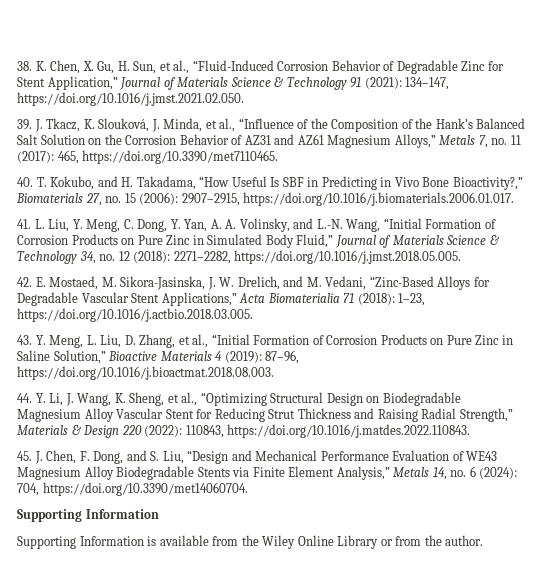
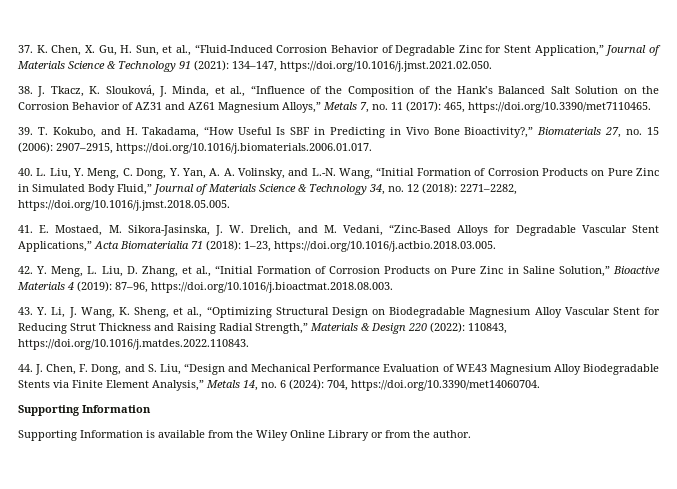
[17,61,32,71] 38. -> [18,45,33,53] 37.
[17,119,32,130] 39. -> [18,86,33,94] 38.
[17,177,33,187] 40. -> [18,127,33,135] 39.
[17,219,31,229] 41. -> [18,168,33,176] 40.
[17,277,32,287] 42. -> [18,225,33,233] 41.
[17,335,32,345] 43. -> [18,266,33,274] 42.
[17,393,32,403] 44. -> [18,307,33,315] 43.
[17,451,32,461] 45. -> [18,364,33,372] 44.

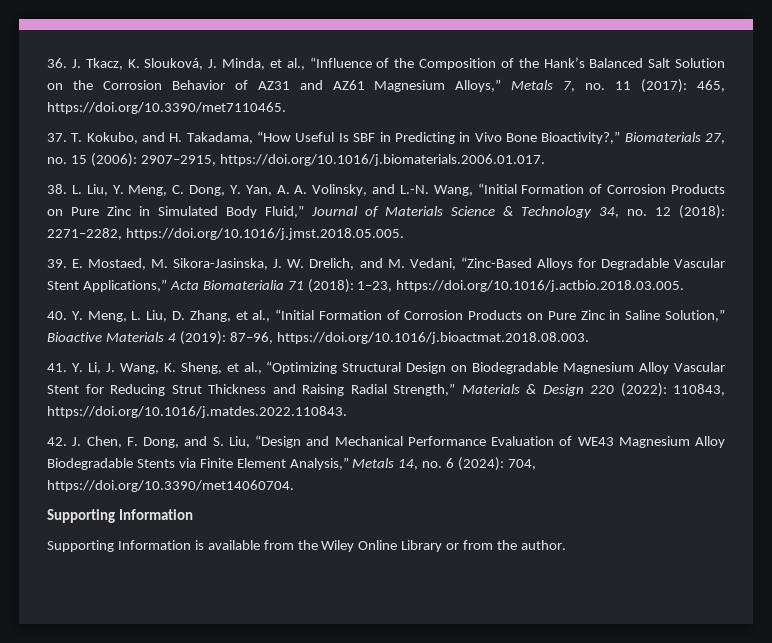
[18,44,662,56] [17,60,492,72] [18,86,33,94] 37. K. Chen, X. Gu, H. Sun, et al., “Fluid-Induced Corrosion Behavior of Degradable Zinc for Stent Application,” Journal of Materials Science & Technology 91 (2021): 134–147, https://doi.org/10.1016/j.jmst.2021.02.050. // 38. -> [47,58,67,68] 36.
[18,127,33,135] 39. -> [47,133,67,142] 37.
[18,168,33,176] 40. -> [47,184,67,194] 38.
[18,225,33,233] 41. -> [47,259,67,268] 39.
[18,266,33,274] 42. -> [47,311,67,320] 40.
[18,307,33,315] 43. -> [47,363,67,372] 41.
[18,364,33,372] 44. -> [47,437,67,446] 42.

